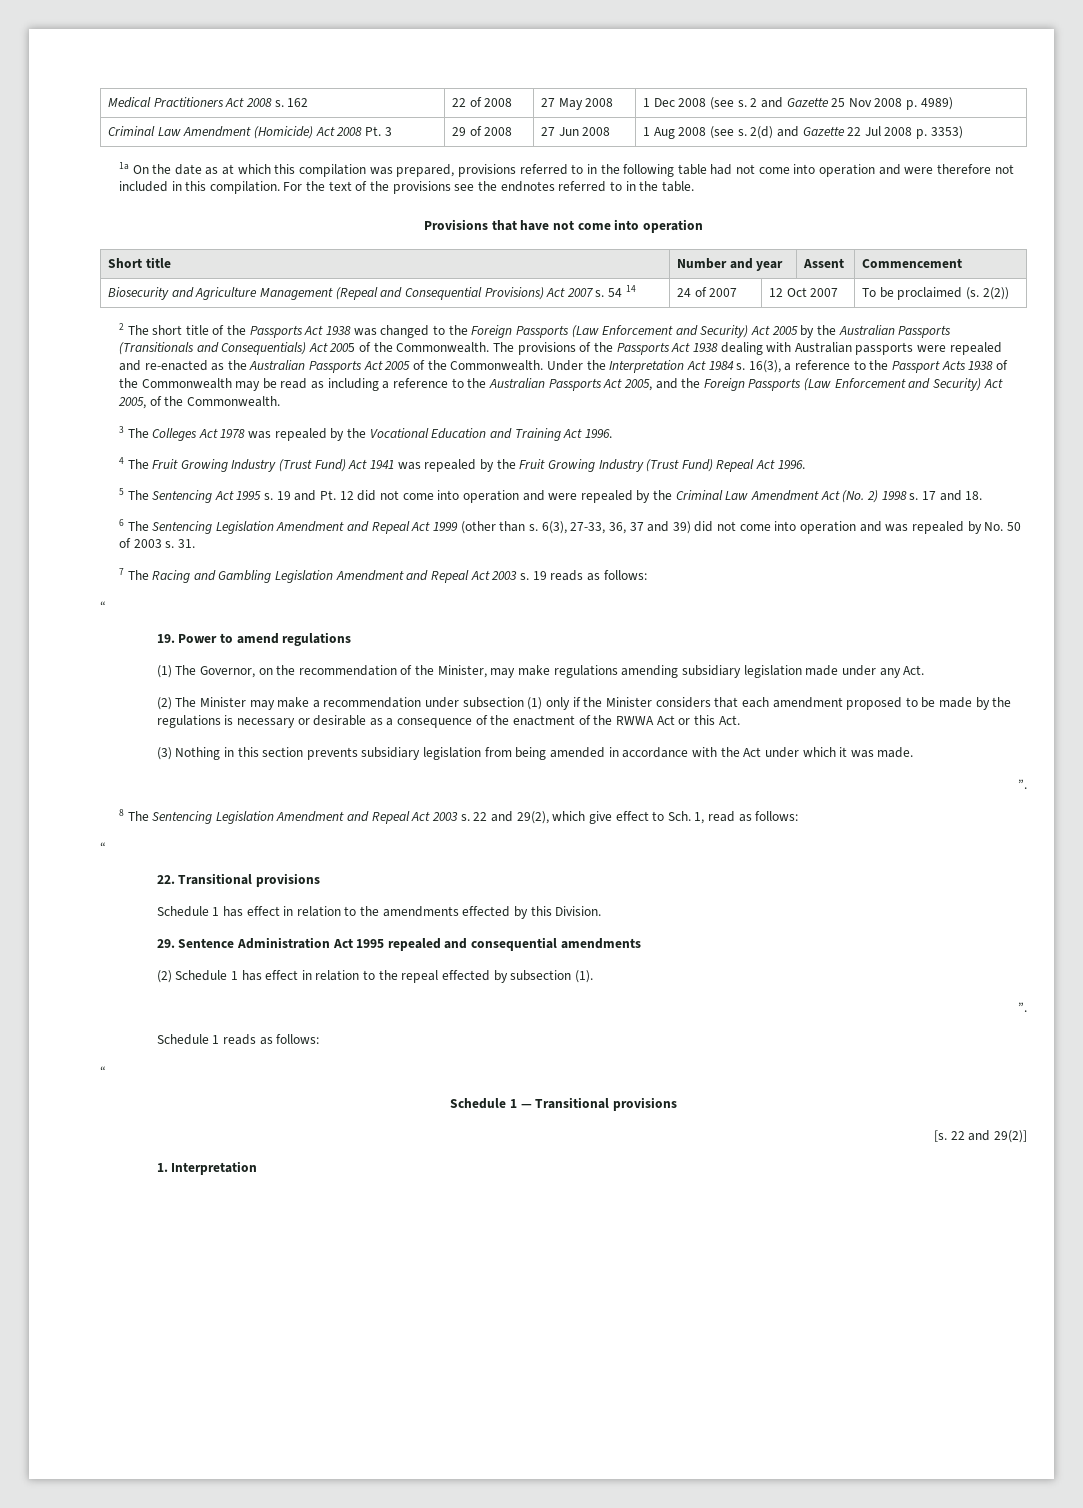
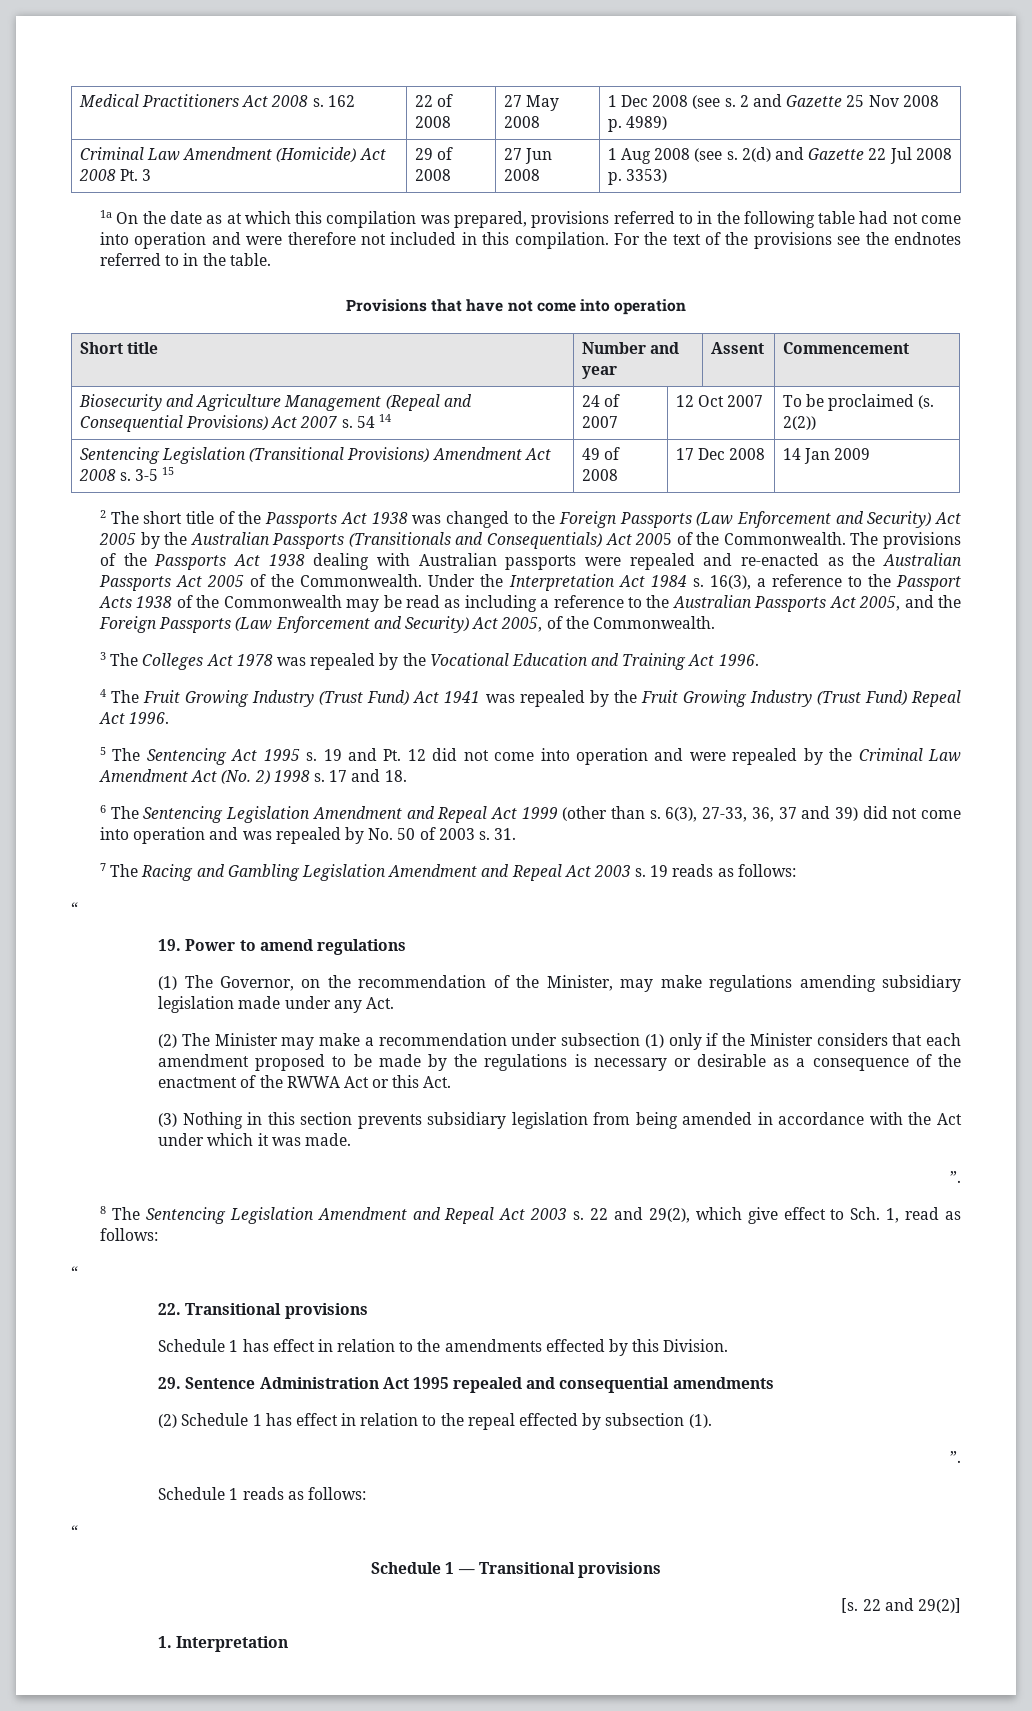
(1009, 293) none -> [79,447,551,464] [78,467,175,481] [581,447,621,460] [581,469,618,481] [675,448,766,460] [782,448,871,464] // Sentencing Legislation (Transitional Provisions) Amendment Act 2008 s. 3-5 15 | 49 of 2008 | 17 Dec 2008 | 14 Jan 2009

